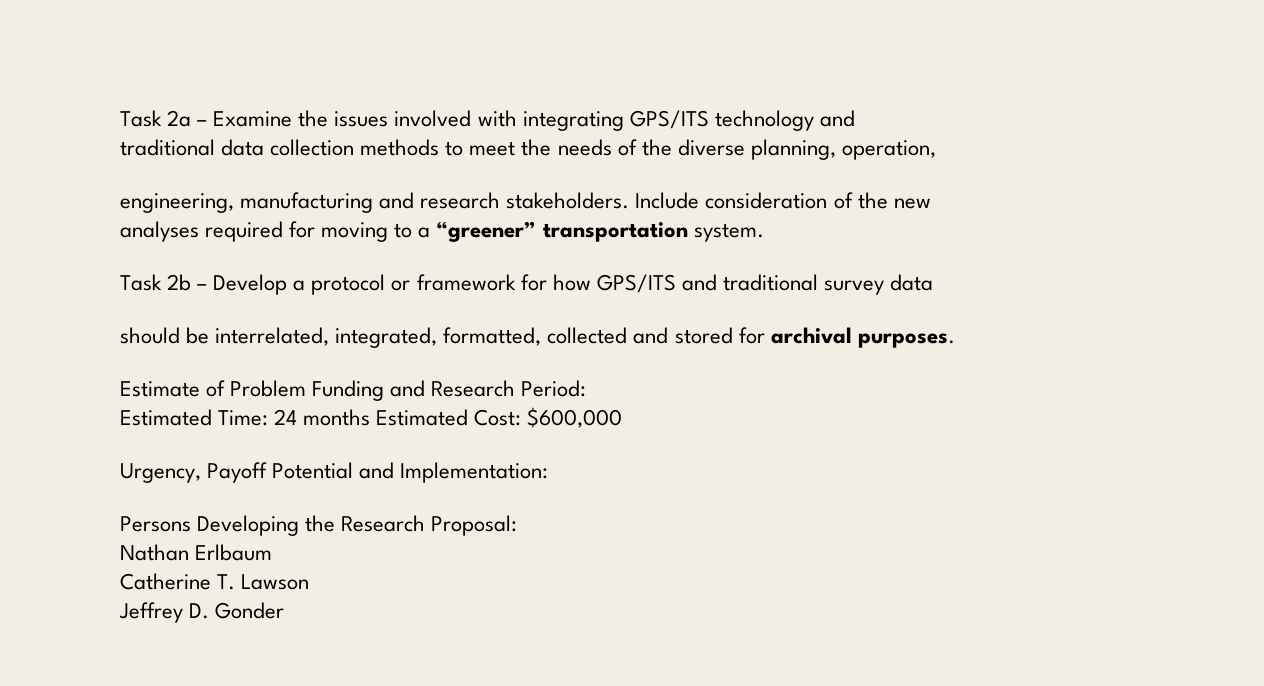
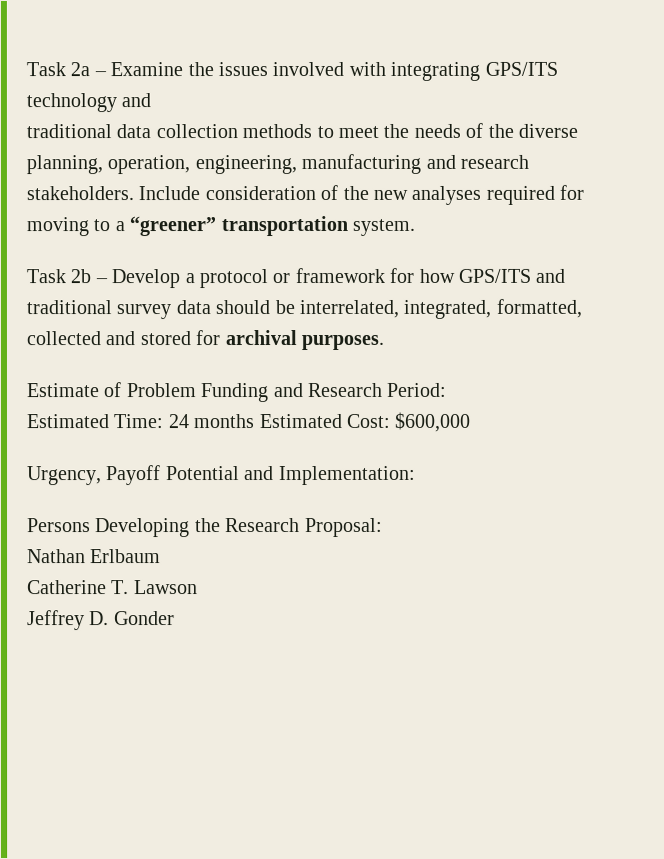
(936, 150) // -> (191, 165) none
(931, 203) // -> (408, 194) none
(934, 282) // -> (211, 307) none

